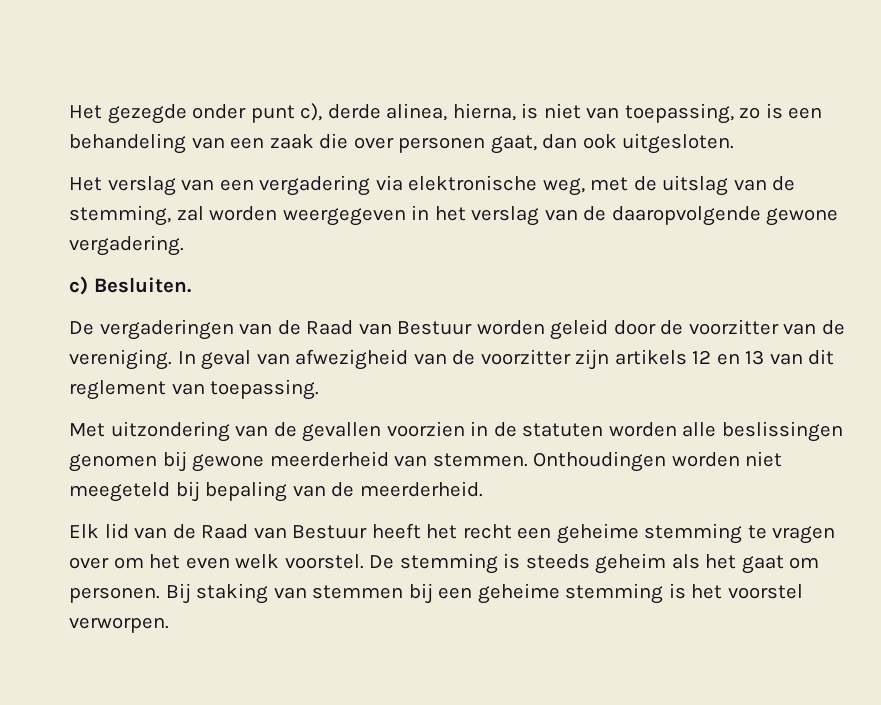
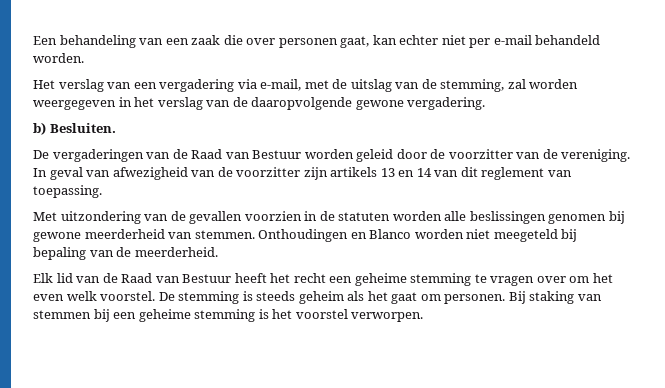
[69,103,823,124] Het gezegde onder punt c), derde alinea, hierna, is niet van toepassing, zo is een -> [33,36,57,45] Een
[542,133,735,154] dan ook uitgesloten. -> [372,35,601,48] [33,53,84,63] kan echter niet per e-mail behandeld worden.
[408,175,585,196] elektronische weg, -> [260,79,302,91] e-mail,
[69,276,88,295] c) -> [33,122,46,135] b)
[692,350,765,365] 12 en 13 -> [380,168,432,177] 13 en 14
(667, 461) none -> [350,229,412,239] en Blanco

